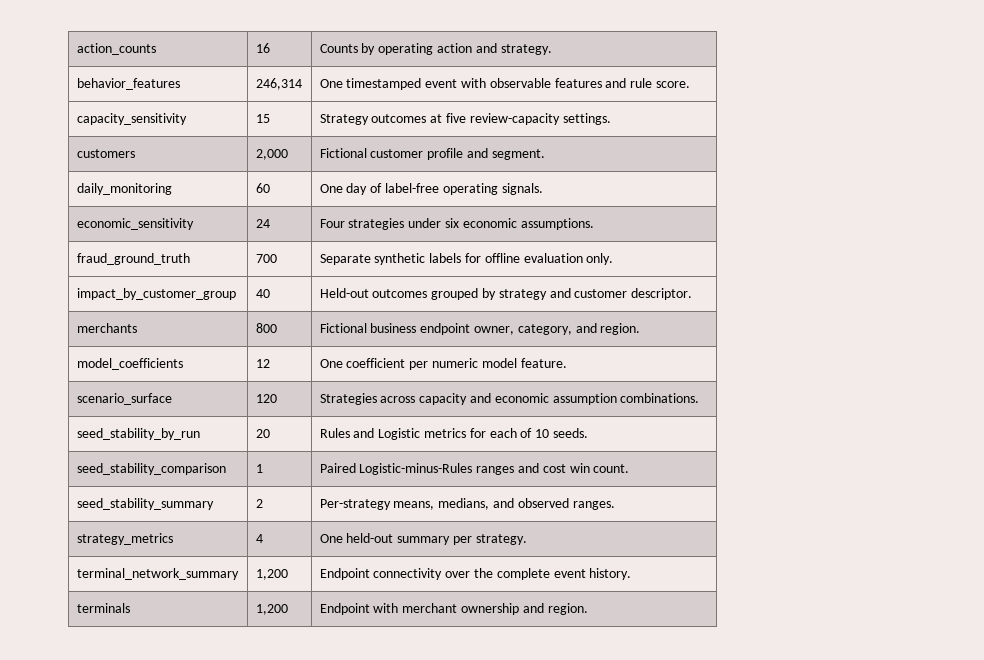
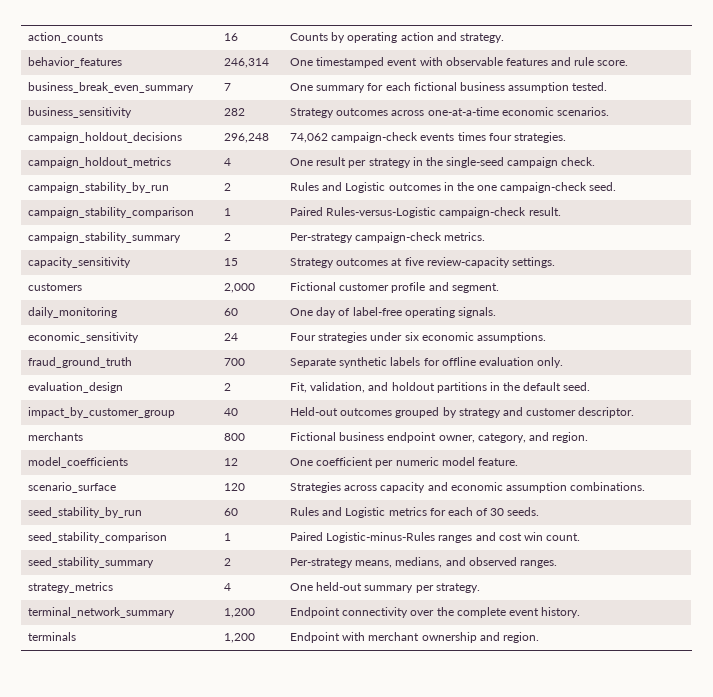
(690, 84) none -> [28,82,195,93] [224,83,232,91] [290,82,607,93] [28,107,133,118] [224,108,246,116] [290,107,609,118] [28,132,183,143] [224,133,270,143] [290,132,566,143] [28,157,172,168] [224,158,232,166] [290,157,596,168] [28,182,170,193] [224,183,232,191] [290,182,617,193] [28,207,195,218] [224,208,232,216] [290,207,561,218] [28,232,182,243] [224,233,232,241] [290,232,486,243] // business_break_even_summary | 7 | One summary for each fictional business assumption tested. // business_sensitivity | 282 | Strategy outcomes across one-at-a-time economic scenarios. // campaign_holdout_decisions | 296,248 | 74,062 campaign-check events times four strategies. // campaign_holdout_metrics | 4 | One result per strategy in the single-seed campaign check. // campaign_stability_by_run | 2 | Rules and Logistic outcomes in the one campaign-check seed. // campaign_stability_comparison | 1 | Paired Rules-versus-Logistic campaign-check result. // campaign_stability_summary | 2 | Per-strategy campaign-check metrics.
(614, 259) none -> [28,382,124,393] [224,383,232,391] [290,382,591,393] // evaluation_design | 2 | Fit, validation, and holdout partitions in the default seed.
[255,429,270,438] 20 -> [224,508,239,516] 60
[535,429,550,438] 10 -> [489,508,504,516] 30

